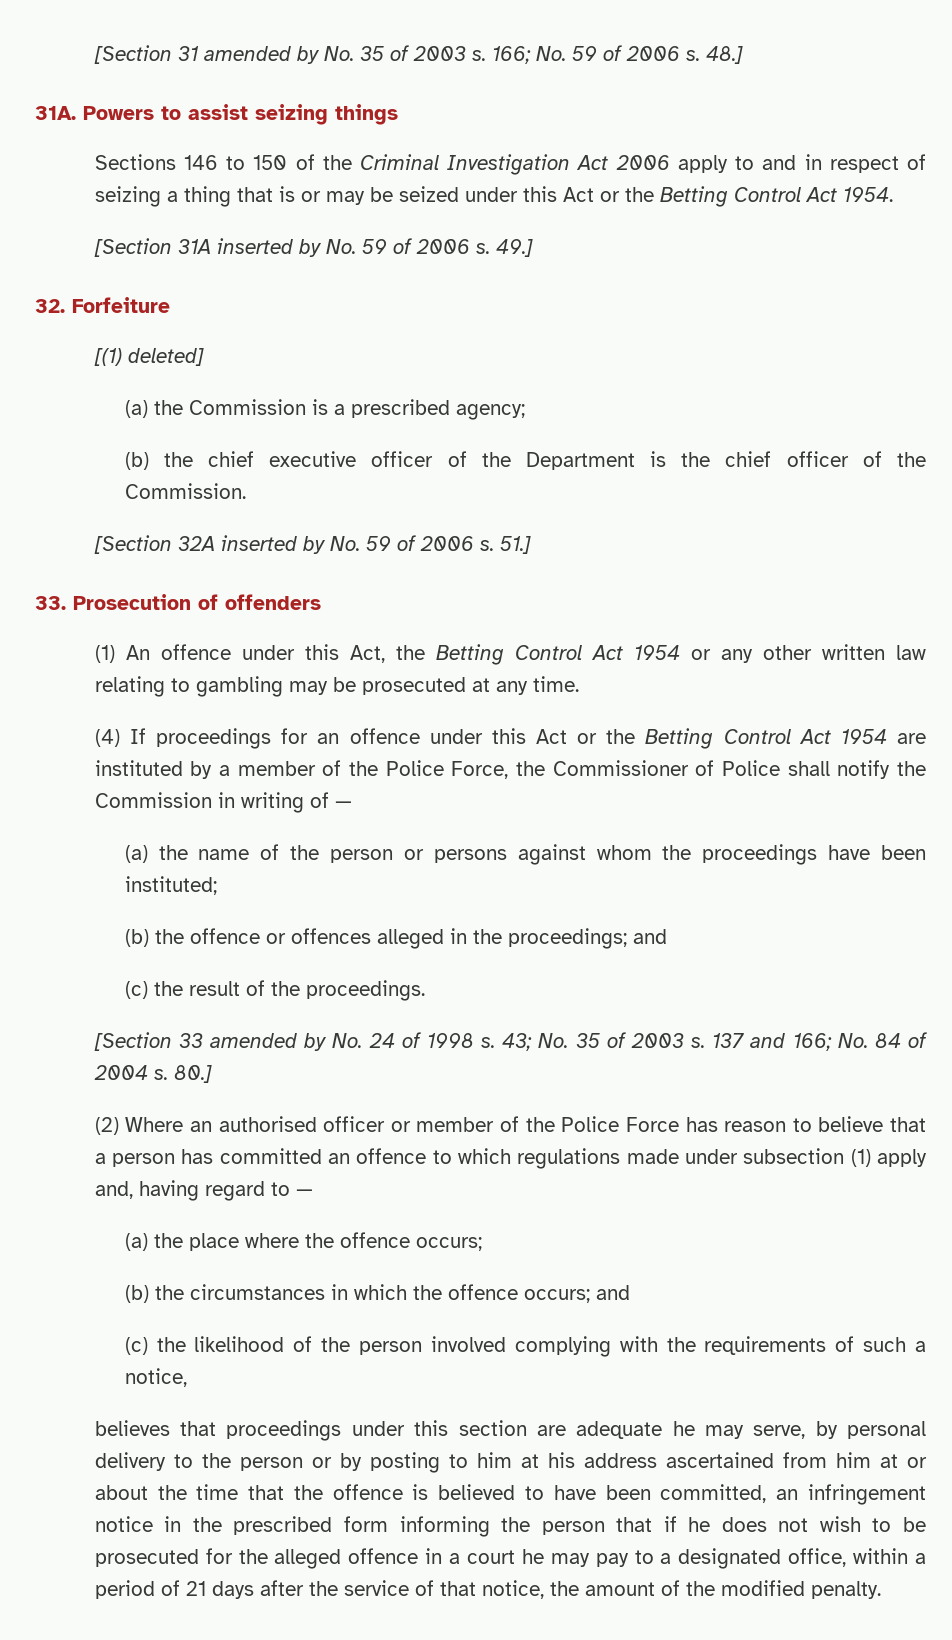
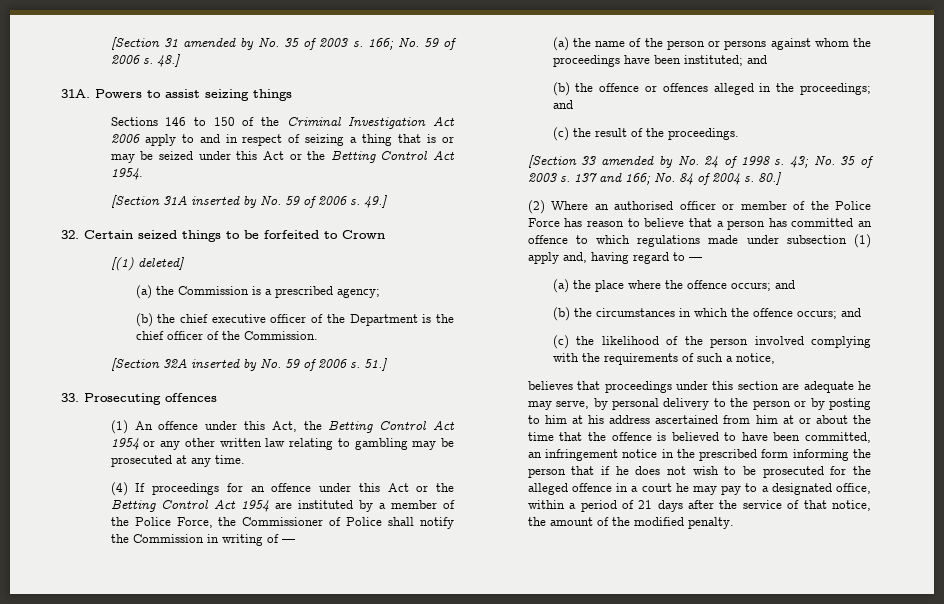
[72,297,170,313] Forfeiture -> [84,230,385,242] Certain seized things to be forfeited to Crown
[73,594,321,610] Prosecution of offenders -> [84,393,217,405] Prosecuting offences
(217, 885) none -> [746,55,767,64] and
(482, 1244) none -> [774,280,795,289] and

